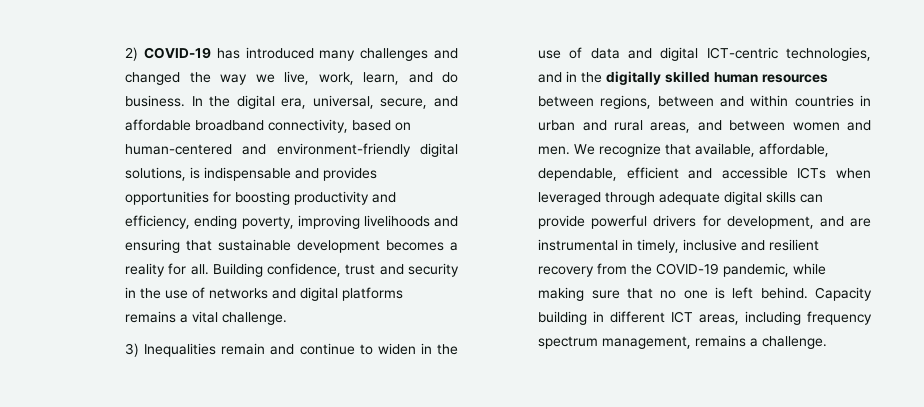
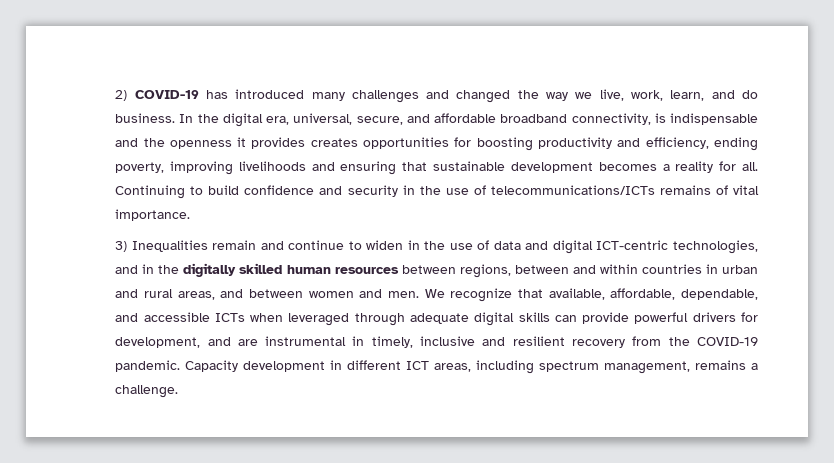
[352,120,412,131] [125,143,458,157] [125,167,378,181] based on human-centered and environment-friendly digital solutions, is indispensable and provides -> [654,113,759,125] [115,137,358,149] is indispensable and the openness it provides creates
[212,263,376,277] Building confidence, trust -> [115,185,315,199] Continuing to build confidence
[209,287,404,301] [125,311,288,325] networks and digital platforms remains a vital challenge. -> [490,185,759,195] [115,209,191,221] telecommunications/ICTs remains of vital importance.
[626,167,679,179] efficient -> (758, 294) none
[723,263,827,277] [538,287,872,301] [538,311,588,325] pandemic, while making sure that no one is left behind. Capacity building -> [115,360,326,372] pandemic. Capacity development
[807,311,872,325] frequency -> (535, 367) none

